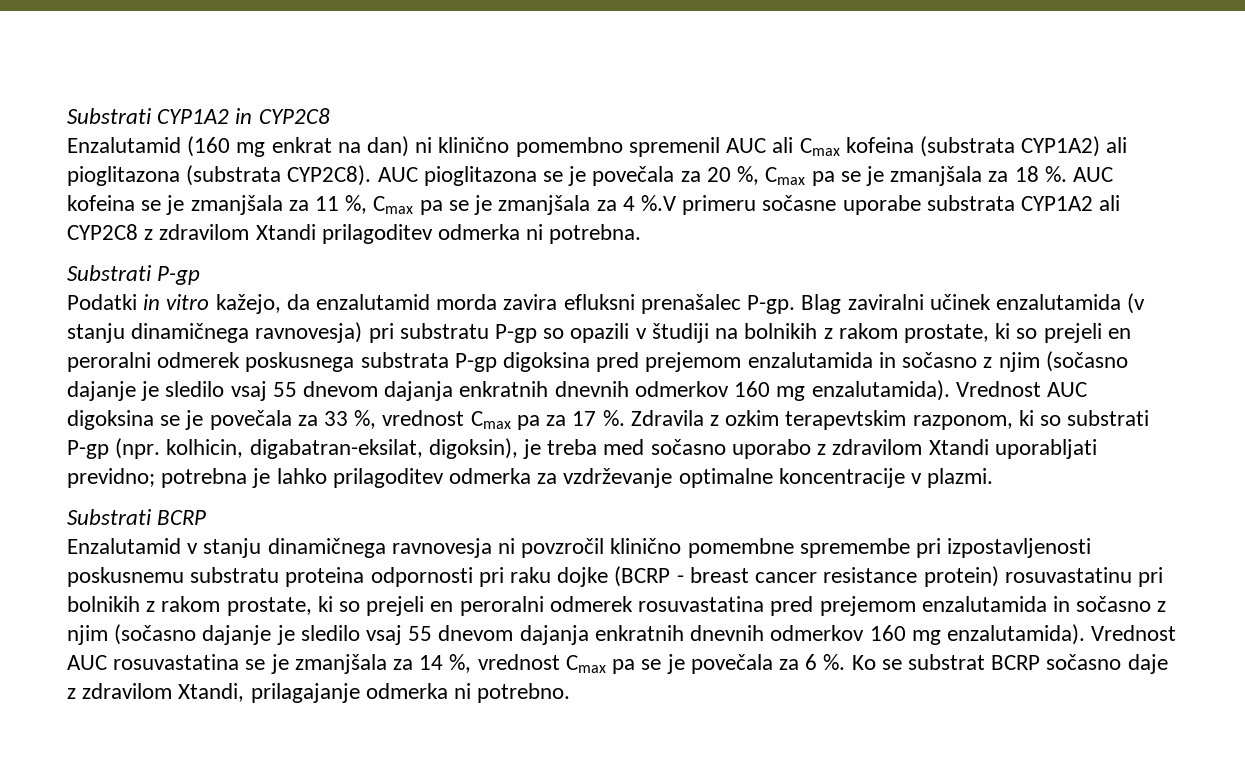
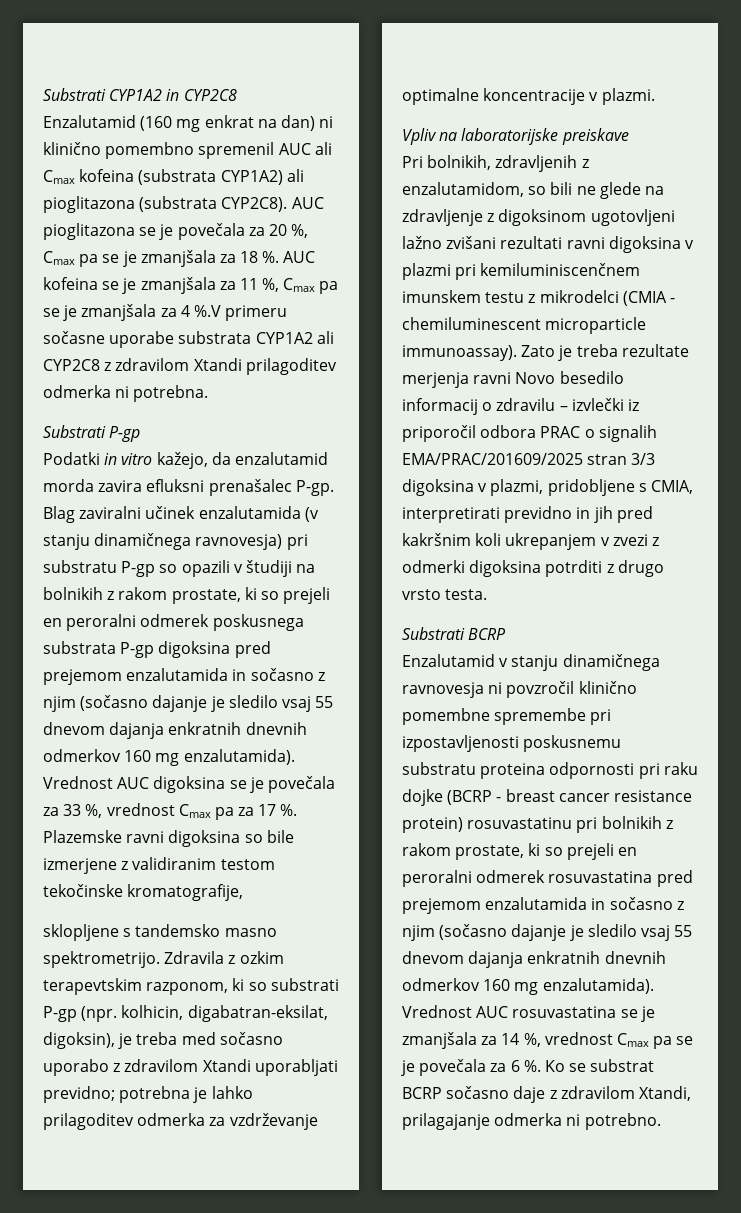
(625, 418) none -> [43,830,294,847] [43,857,275,874] [43,884,244,901] [43,924,277,941] [43,951,160,968] Plazemske ravni digoksina so bile izmerjene z validiranim testom tekočinske kromatografije, // sklopljene s tandemsko masno spektrometrijo.
(994, 478) none -> [402,128,629,145] [402,155,589,172] [402,182,664,199] [402,209,675,226] [402,236,694,253] [402,263,641,280] [402,290,675,306] [402,317,647,334] [402,344,689,361] [402,371,624,388] [402,398,639,415] [402,425,657,442] [402,453,656,465] [402,479,693,496] [402,506,653,523] [402,533,659,550] [402,560,664,577] [402,589,488,600] // Vpliv na laboratorijske preiskave // Pri bolnikih, zdravljenih z enzalutamidom, so bili ne glede na zdravljenje z digoksinom ugotovljeni lažno zvišani rezultati ravni digoksina v plazmi pri kemiluminiscenčnem imunskem testu z mikrodelci (CMIA - chemiluminescent microparticle immunoassay). Zato je treba rezultate merjenja ravni Novo besedilo informacij o zdravilu – izvlečki iz priporočil odbora PRAC o signalih EMA/PRAC/201609/2025 stran 3/3 digoksina v plazmi, pridobljene s CMIA, interpretirati previdno in jih pred kakršnim koli ukrepanjem v zvezi z odmerki digoksina potrditi z drugo vrsto testa.

